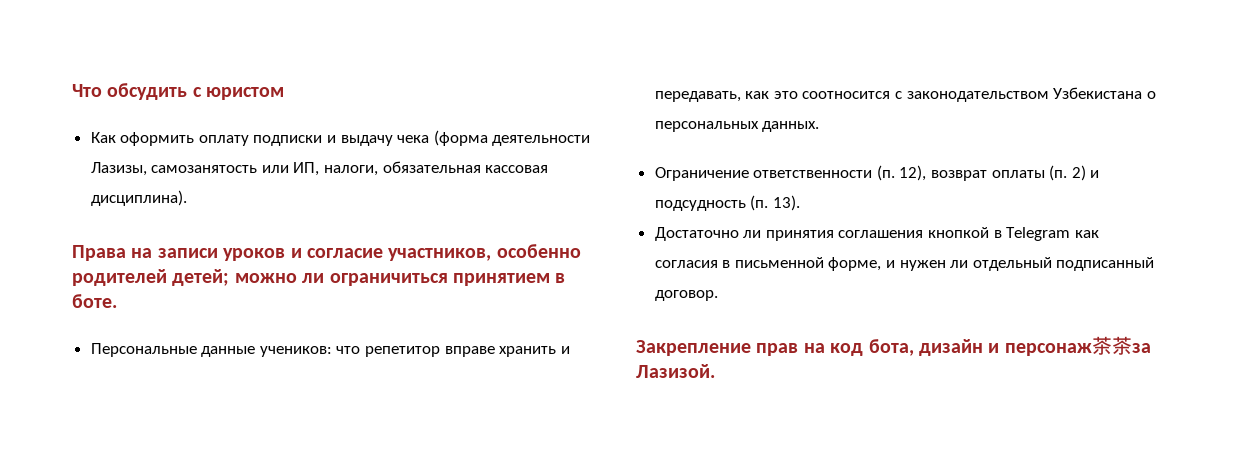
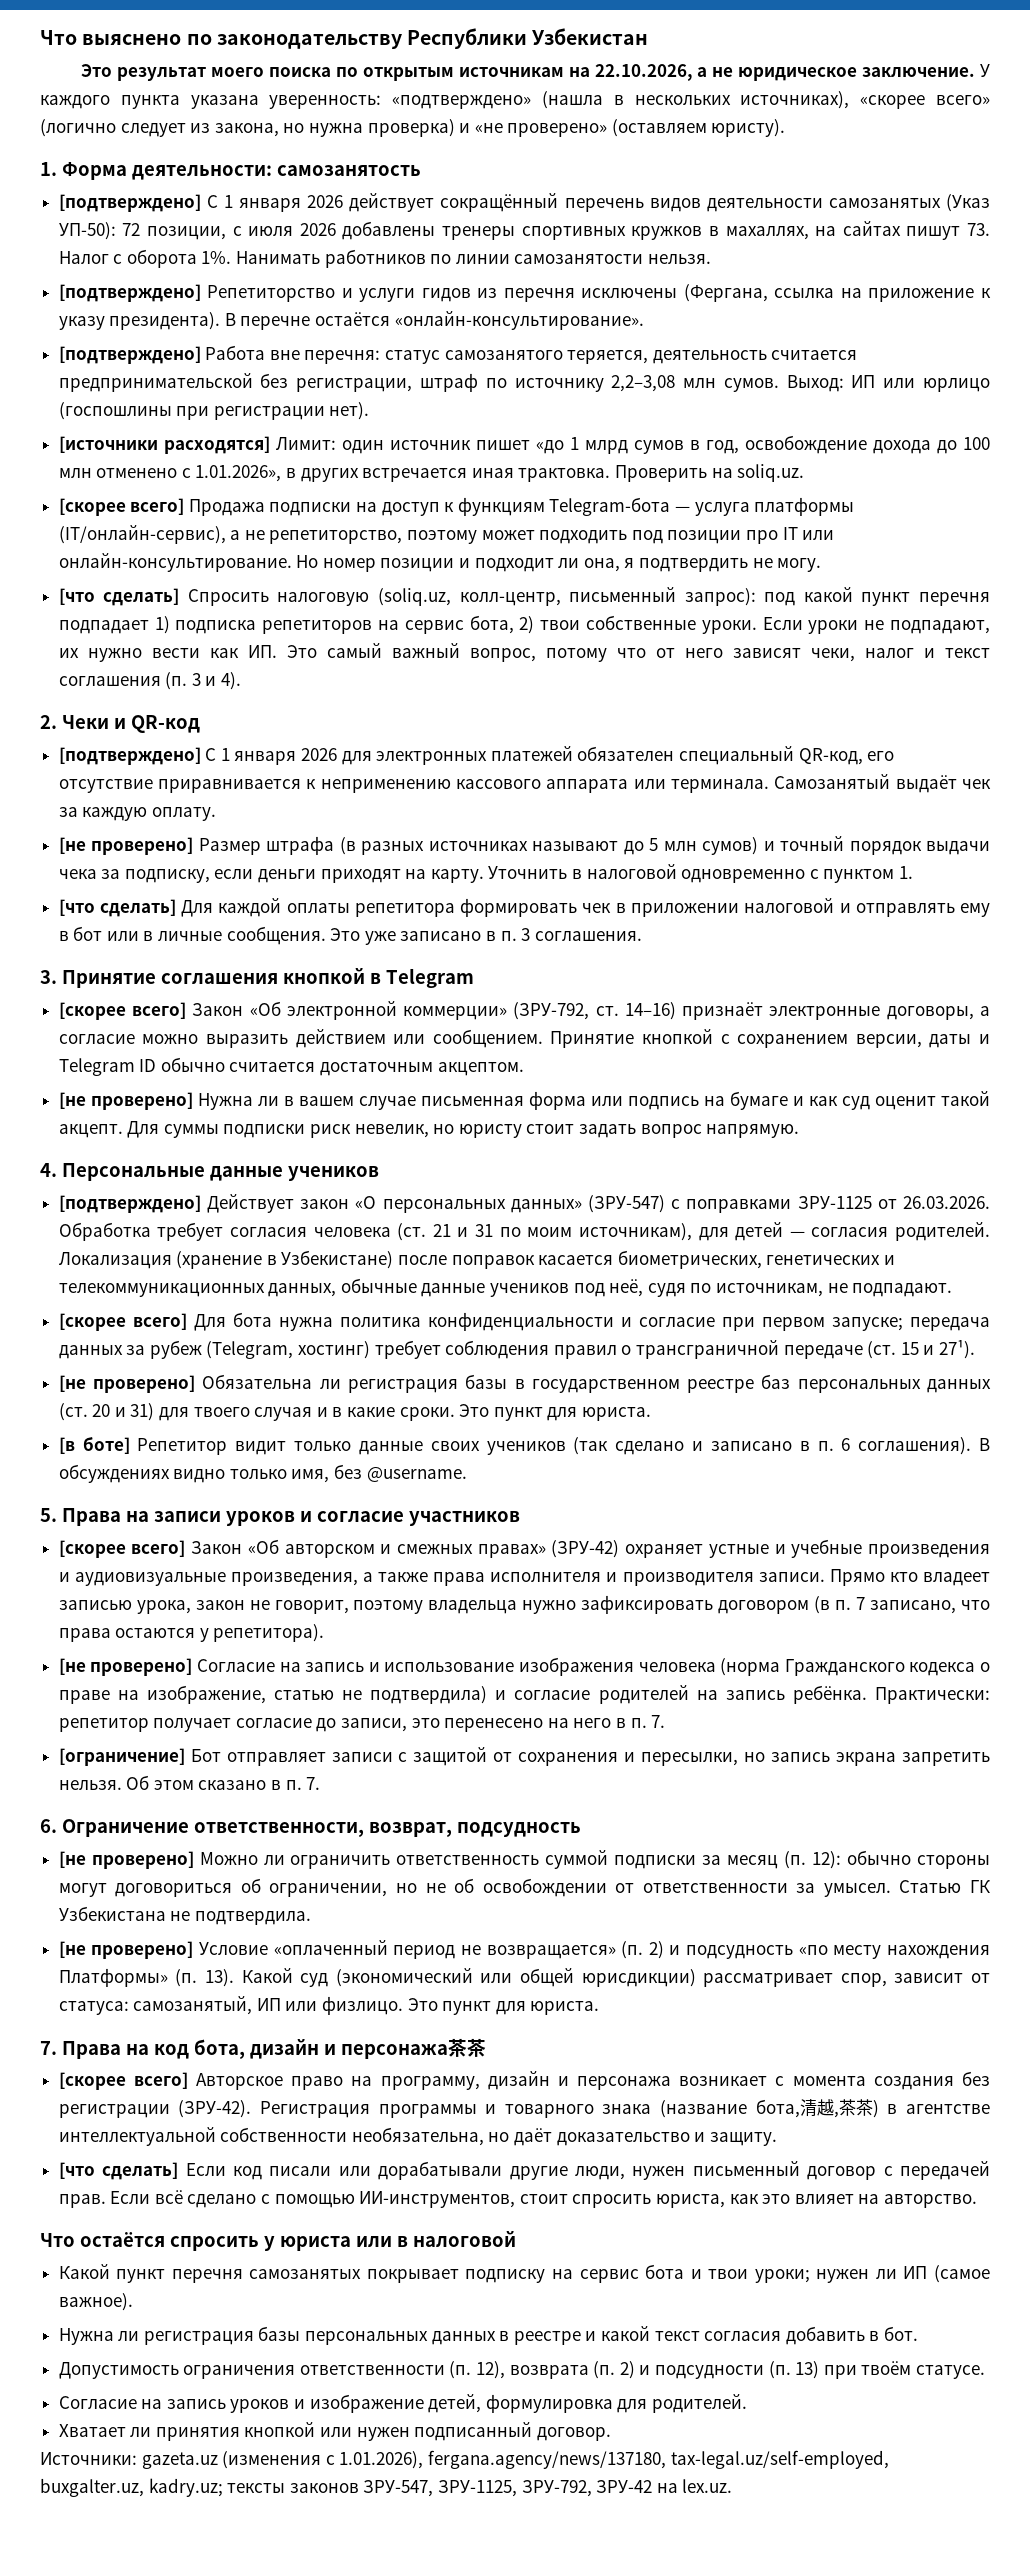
[72,83,285,100] [90,130,591,146] [90,161,549,176] [90,190,187,206] Что обсудить с юристом // Как оформить оплату подписки и выдачу чека (форма деятельности Лазизы, самозанятость или ИП, налоги, обязательная кассовая дисциплина). // -> [40,28,649,49] [81,64,990,81] [40,91,990,109] [40,119,786,137] [40,162,421,180] [58,193,991,212] [58,221,991,240] [58,249,712,268] [58,284,991,302] [58,311,644,330] [58,345,858,364] [58,373,990,392] [58,402,370,420] [58,435,990,454] [58,464,805,482] [58,497,855,516] [58,525,835,544] [58,553,822,572] [58,587,991,606] [58,615,990,634] [58,643,990,662] [58,672,242,690] [40,715,200,733] [58,746,895,765] [58,774,992,793] [58,807,216,821] [58,836,991,855] [58,864,913,883] [58,898,990,917] [58,926,642,945] [40,968,474,988] [58,1001,990,1020] [58,1029,991,1048] [58,1057,524,1076] [58,1091,990,1110] [58,1121,800,1138] [40,1163,379,1181] [58,1194,991,1213] [58,1222,990,1241] [58,1250,896,1269] [58,1278,953,1297] [58,1312,990,1331] [58,1340,975,1359] [58,1374,991,1393] [58,1403,651,1421] [58,1436,990,1455] [58,1464,467,1483] [40,1508,57,1522] Что выяснено по законодательству Республики Узбекистан // Это результат моего поиска по открытым источникам на 22.10.2026, а не юридическое заключение. У каждого пункта указана уверенность: «подтверждено» (нашла в нескольких источниках), «скорее всего» (логично следует из закона, но нужна проверка) и «не проверено» (оставляем юристу). // 1. Форма деятельности: самозанятость // [подтверждено] С 1 января 2026 действует сокращённый перечень видов деятельности самозанятых (Указ УП-50): 72 позиции, с июля 2026 добавлены тренеры спортивных кружков в махаллях, на сайтах пишут 73. Налог с оборота 1%. Нанимать работников по линии самозанятости нельзя. // [подтверждено] Репетиторство и услуги гидов из перечня исключены (Фергана, ссылка на приложение к указу президента). В перечне остаётся «онлайн-консультирование». // [подтверждено] Работа вне перечня: статус самозанятого теряется, деятельность считается предпринимательской без регистрации, штраф по источнику 2,2–3,08 млн сумов. Выход: ИП или юрлицо (госпошлины при регистрации нет). // [источники расходятся] Лимит: один источник пишет «до 1 млрд сумов в год, освобождение дохода до 100 млн отменено с 1.01.2026», в других встречается иная трактовка. Проверить на soliq.uz. // [скорее всего] Продажа подписки на доступ к функциям Telegram-бота — услуга платформы (IT/онлайн-сервис), а не репетиторство, поэтому может подходить под позиции про IT или онлайн-консультирование. Но номер позиции и подходит ли она, я подтвердить не могу. // [что сделать] Спросить налоговую (soliq.uz, колл-центр, письменный запрос): под какой пункт перечня подпадает 1) подписка репетиторов на сервис бота, 2) твои собственные уроки. Если уроки не подпадают, их нужно вести как ИП. Это самый важный вопрос, потому что от него зависят чеки, налог и текст соглашения (п. 3 и 4). // 2. Чеки и QR-код // [подтверждено] С 1 января 2026 для электронных платежей обязателен специальный QR-код, его отсутствие приравнивается к неприменению кассового аппарата или терминала. Самозанятый выдаёт чек за каждую оплату. // [не проверено] Размер штрафа (в разных источниках называют до 5 млн сумов) и точный порядок выдачи чека за подписку, если деньги приходят на карту. Уточнить в налоговой одновременно с пунктом 1. // [что сделать] Для каждой оплаты репетитора формировать чек в приложении налоговой и отправлять ему в бот или в личные сообщения. Это уже записано в п. 3 соглашения. // 3. Принятие соглашения кнопкой в Telegram // [скорее всего] Закон «Об электронной коммерции» (ЗРУ-792, ст. 14–16) признаёт электронные договоры, а согласие можно выразить действием или сообщением. Принятие кнопкой с сохранением версии, даты и Telegram ID обычно считается достаточным акцептом. // [не проверено] Нужна ли в вашем случае письменная форма или подпись на бумаге и как суд оценит такой акцепт. Для суммы подписки риск невелик, но юристу стоит задать вопрос напрямую. // 4. Персональные данные учеников // [подтверждено] Действует закон «О персональных данных» (ЗРУ-547) с поправками ЗРУ-1125 от 26.03.2026. Обработка требует согласия человека (ст. 21 и 31 по моим источникам), для детей — согласия родителей. Локализация (хранение в Узбекистане) после поправок касается биометрических, генетических и телекоммуникационных данных, обычные данные учеников под неё, судя по источникам, не подпадают. // [скорее всего] Для бота нужна политика конфиденциальности и согласие при первом запуске; передача данных за рубеж (Telegram, хостинг) требует соблюдения правил о трансграничной передаче (ст. 15 и 27¹). // [не проверено] Обязательна ли регистрация базы в государственном реестре баз персональных данных (ст. 20 и 31) для твоего случая и в какие сроки. Это пункт для юриста. // [в боте] Репетитор видит только данные своих учеников (так сделано и записано в п. 6 соглашения). В обсуждениях видно только имя, без @username. // 5.
[388,244,581,261] [72,269,566,286] [72,294,117,308] [90,343,570,357] [654,87,1156,102] [654,121,820,132] [654,165,1100,181] [654,195,800,211] [654,227,1099,241] [654,257,1155,271] [654,290,718,301] [636,340,799,356] участников, особенно родителей детей; можно ли ограничиться принятием в боте. // Персональные данные учеников: что репетитор вправе хранить и передавать, как это соотносится с законодательством Узбекистана о персональных данных. // Ограничение ответственности (п. 12), возврат оплаты (п. 2) и подсудность (п. 13). // Достаточно ли принятия соглашения кнопкой в Telegram как согласия в письменной форме, и нужен ли отдельный подписанный договор. // Закрепление прав -> [408,1511,520,1526] [58,1539,990,1558] [58,1569,991,1586] [58,1595,991,1614] [58,1624,325,1642] [58,1657,991,1676] [58,1685,991,1704] [58,1715,666,1732] [58,1747,990,1766] [58,1775,321,1790] [40,1819,581,1837] [58,1850,990,1869] [58,1878,991,1897] [58,1906,311,1925] [58,1940,991,1959] [58,1968,991,1987] [58,1996,600,2015] [40,2041,121,2059] участников // [скорее всего] Закон «Об авторском и смежных правах» (ЗРУ-42) охраняет устные и учебные произведения и аудиовизуальные произведения, а также права исполнителя и производителя записи. Прямо кто владеет записью урока, закон не говорит, поэтому владельца нужно зафиксировать договором (в п. 7 записано, что права остаются у репетитора). // [не проверено] Согласие на запись и использование изображения человека (норма Гражданского кодекса о праве на изображение, статью не подтвердила) и согласие родителей на запись ребёнка. Практически: репетитор получает согласие до записи, это перенесено на него в п. 7. // [ограничение] Бот отправляет записи с защитой от сохранения и пересылки, но запись экрана запретить нельзя. Об этом сказано в п. 7. // 6. Ограничение ответственности, возврат, подсудность // [не проверено] Можно ли ограничить ответственность суммой подписки за месяц (п. 12): обычно стороны могут договориться об ограничении, но не об освобождении от ответственности за умысел. Статью ГК Узбекистана не подтвердила. // [не проверено] Условие «оплаченный период не возвращается» (п. 2) и подсудность «по месту нахождения Платформы» (п. 13). Какой суд (экономический или общей юрисдикции) рассматривает спор, зависит от статуса: самозанятый, ИП или физлицо. Это пункт для юриста. // 7. Права
[1004,336,1151,356] [636,364,715,378] персонаж茶茶за Лазизой. -> [340,2038,486,2059] [58,2071,991,2090] [58,2099,990,2118] [58,2127,777,2146] [58,2161,990,2180] [58,2190,977,2208] [40,2231,516,2251] [58,2264,990,2283] [58,2293,133,2311] [58,2326,918,2345] [58,2361,985,2379] [58,2394,748,2413] [58,2422,611,2441] [40,2450,889,2469] [40,2478,733,2497] персонажа茶茶 // [скорее всего] Авторское право на программу, дизайн и персонажа возникает с момента создания без регистрации (ЗРУ-42). Регистрация программы и товарного знака (название бота,清越,茶茶) в агентстве интеллектуальной собственности необязательна, но даёт доказательство и защиту. // [что сделать] Если код писали или дорабатывали другие люди, нужен письменный договор с передачей прав. Если всё сделано с помощью ИИ-инструментов, стоит спросить юриста, как это влияет на авторство. // Что остаётся спросить у юриста или в налоговой // Какой пункт перечня самозанятых покрывает подписку на сервис бота и твои уроки; нужен ли ИП (самое важное). // Нужна ли регистрация базы персональных данных в реестре и какой текст согласия добавить в бот. // Допустимость ограничения ответственности (п. 12), возврата (п. 2) и подсудности (п. 13) при твоём статусе. // Согласие на запись уроков и изображение детей, формулировка для родителей. // Хватает ли принятия кнопкой или нужен подписанный договор. // Источники: gazeta.uz (изменения с 1.01.2026), fergana.agency/news/137180, tax-legal.uz/self-employed, buxgalter.uz, kadry.uz; тексты законов ЗРУ-547, ЗРУ-1125, ЗРУ-792, ЗРУ-42 на lex.uz.

